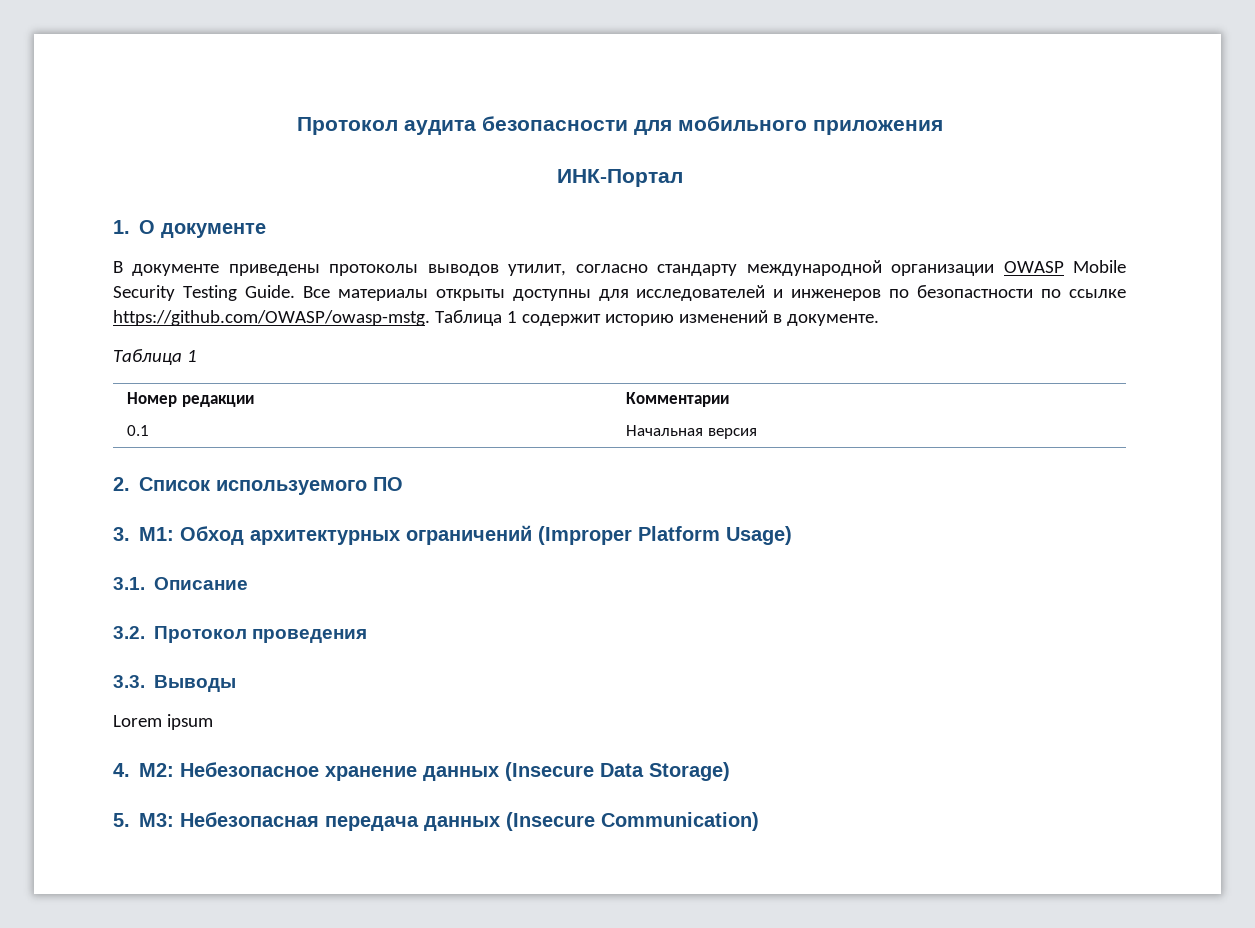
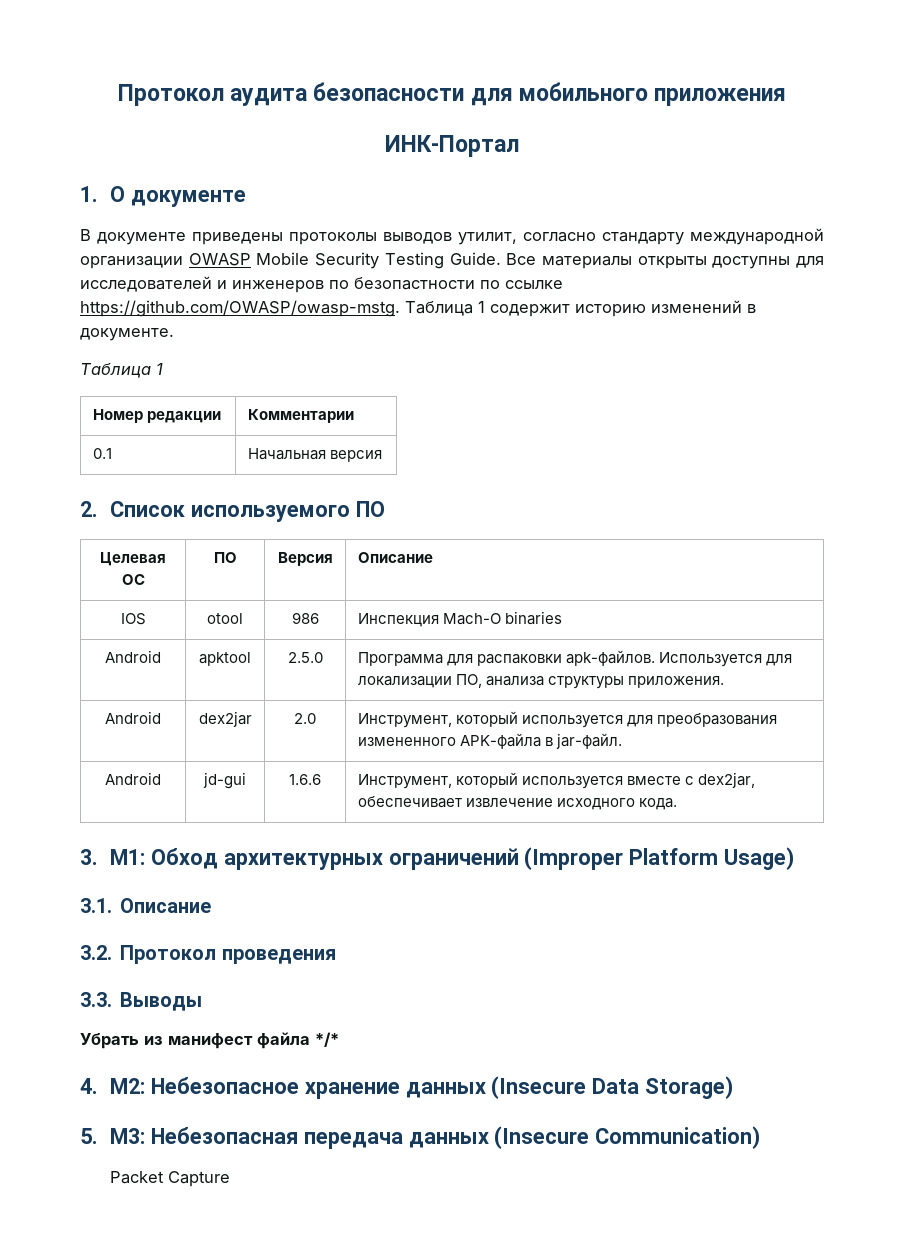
(404, 484) none -> [100,552,166,566] [121,574,145,585] [213,552,237,563] [277,552,333,566] [357,552,433,563] [120,613,146,625] [207,613,243,624] [291,612,319,624] [357,611,562,627] [105,650,161,663] [199,652,251,666] [287,652,323,663] [357,650,792,667] [357,674,724,689] [105,711,161,724] [198,711,252,727] [294,713,316,724] [357,711,777,728] [357,733,622,749] [105,772,161,785] [203,772,246,789] [289,774,321,785] [357,772,755,789] [357,796,677,810] // Целевая ОС | ПО | Версия | Описание // IOS | otool | 986 | Инспекция Mach-O binaries // Android | apktool | 2.5.0 | Программа для распаковки apk-файлов. Используется для локализации ПО, анализа структуры приложения. // Android | dex2jar | 2.0 | Инструмент, который используется для преобразования измененного APK-файла в jar-файл. // Android | jd-gui | 1.6.6 | Инструмент, который используется вместе с dex2jar, обеспечивает извлечение исходного кода.
[113,714,213,730] Lorem ipsum -> [80,1032,339,1049] Убрать из манифест файла */*
(760, 821) none -> [110,1171,231,1187] // Packet Capture

